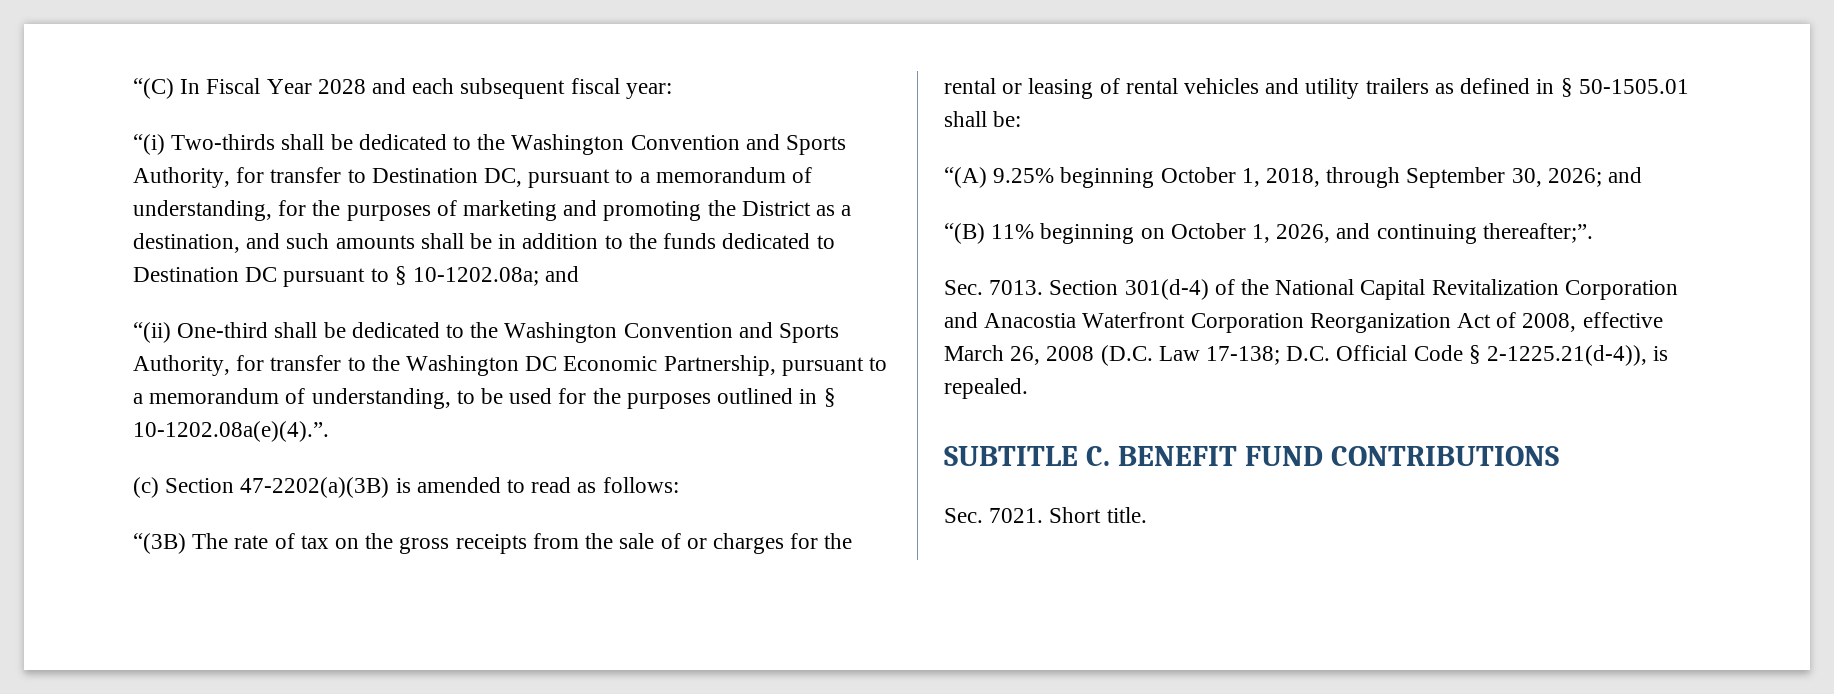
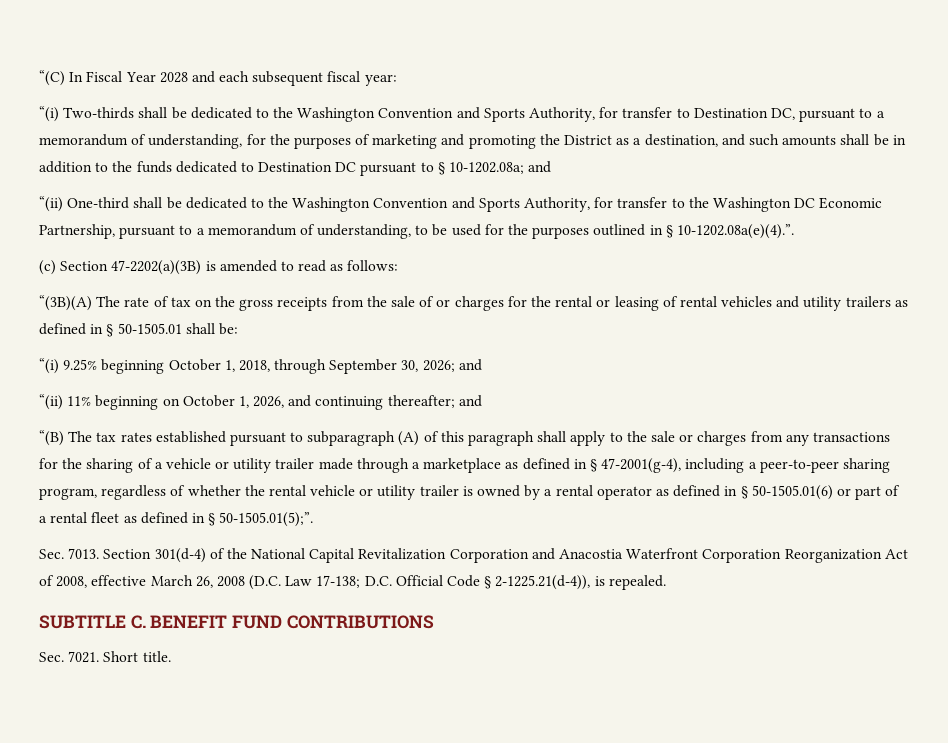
[133,533,186,554] “(3B) -> [39,295,92,311] “(3B)(A)
[944,167,987,188] “(A) -> [39,358,59,374] “(i)
[944,223,985,244] “(B) -> [39,394,63,410] “(ii)
[1482,223,1593,243] thereafter;”. -> [387,395,482,408] [39,430,890,446] [39,458,890,473] [39,485,901,500] [39,512,314,527] thereafter; and // “(B) The tax rates established pursuant to subparagraph (A) of this paragraph shall apply to the sale or charges from any transactions for the sharing of a vehicle or utility trailer made through a marketplace as defined in § 47-2001(g-4), including a peer-to-peer sharing program, regardless of whether the rental vehicle or utility trailer is owned by a rental operator as defined in § 50-1505.01(6) or part of a rental fleet as defined in § 50-1505.01(5);”.

